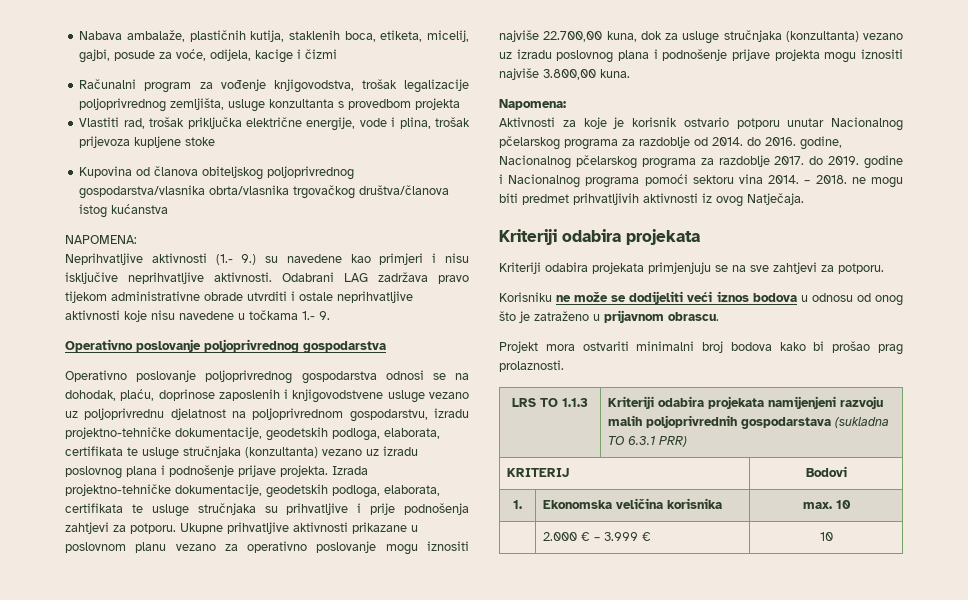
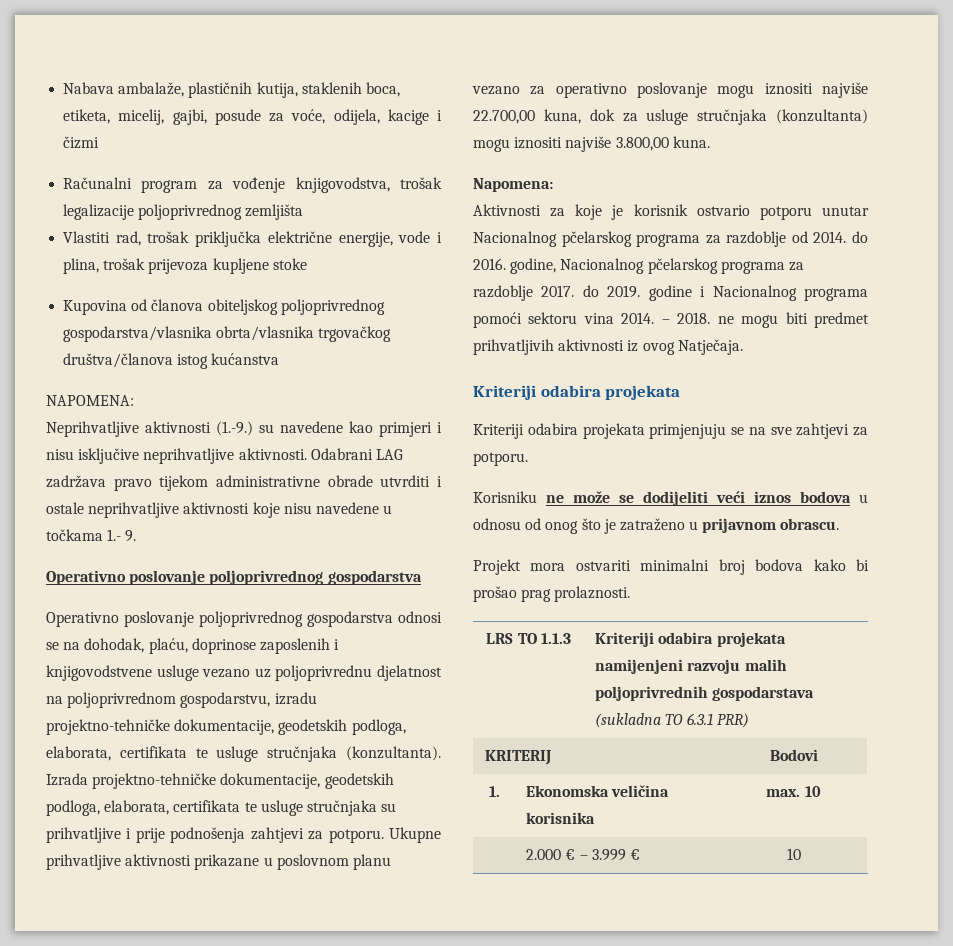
[170,98,461,112] zemljišta, usluge konzultanta s provedbom projekta -> [245,204,304,220] zemljišta
[215,254,257,265] (1.- 9.) -> [216,421,253,436] (1.-9.)
[245,446,418,458] [65,465,328,479] (konzultanta) vezano uz izradu poslovnog plana i podnošenje prijave projekta. -> [346,746,442,761] (konzultanta).
[863,33,903,40] [499,49,820,63] vezano uz izradu poslovnog plana i podnošenje prijave projekta -> (868, 116) none

